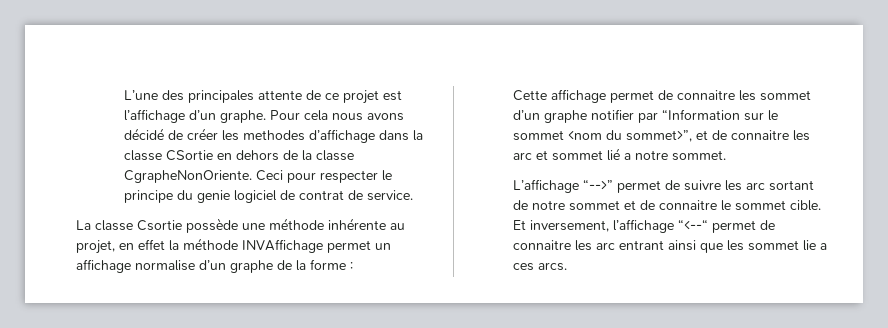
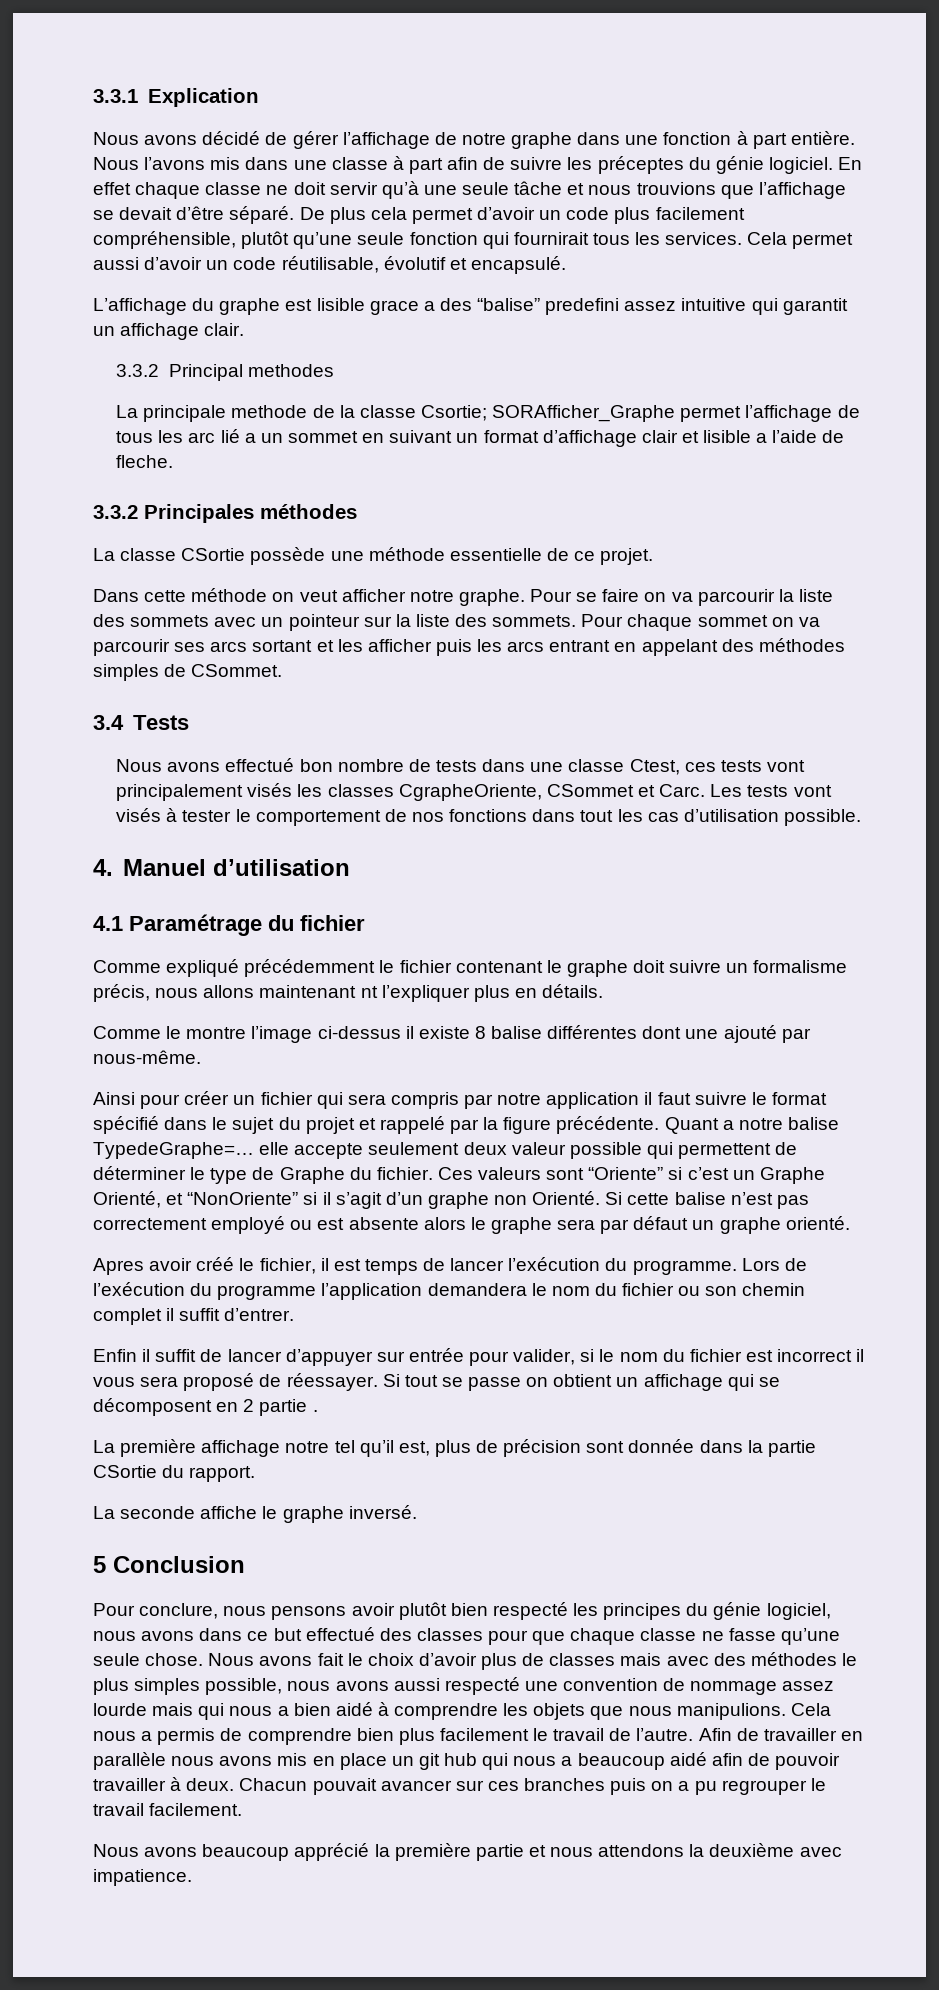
[123,90,402,104] [123,109,404,123] [123,128,423,143] [123,150,354,161] [123,170,392,183] [123,190,413,203] L’une des principales attente de ce projet est l’affichage d’un graphe. Pour cela nous avons décidé de créer les methodes d’affichage dans la classe CSortie en dehors de la classe CgrapheNonOriente. Ceci pour respecter le principe du genie logiciel de contrat de service. -> [93,88,259,107] [93,131,855,149] [93,156,863,174] [93,181,846,199] [93,206,745,224] [93,231,854,249] [93,256,566,274] [93,298,848,315] [93,323,245,340] [116,364,334,381] [116,405,860,422] [116,429,845,447] [116,455,174,468] [93,504,357,523] 3.3.1 Explication // Nous avons décidé de gérer l’affichage de notre graphe dans une fonction à part entière. Nous l’avons mis dans une classe à part afin de suivre les préceptes du génie logiciel. En effet chaque classe ne doit servir qu’à une seule tâche et nous trouvions que l’affichage se devait d’être séparé. De plus cela permet d’avoir un code plus facilement compréhensible, plutôt qu’une seule fonction qui fournirait tous les services. Cela permet aussi d’avoir un code réutilisable, évolutif et encapsulé. // L’affichage du graphe est lisible grace a des “balise” predefini assez intuitive qui garantit un affichage clair. // 3.3.2 Principal methodes // La principale methode de la classe Csortie; SORAfficher_Graphe permet l’affichage de tous les arc lié a un sommet en suivant un format d’affichage clair et lisible a l’aide de fleche. // 3.3.2 Principales méthodes
[137,220,182,231] Csortie -> [181,548,246,561] CSortie
[328,218,405,230] [76,238,391,254] [76,259,353,273] [512,89,811,103] [512,109,778,123] [512,130,810,142] [512,148,726,161] [512,179,814,193] [512,200,821,211] [512,219,775,233] [512,240,827,253] [512,262,567,271] inhérente au projet, en effet la méthode INVAffichage permet un affichage normalise d’un graphe de la forme : // Cette affichage permet de connaitre les sommet d’un graphe notifier par “Information sur le sommet <nom du sommet>”, et de connaitre les arc et sommet lié a notre sommet. // L’affichage “-->” permet de suivre les arc sortant de notre sommet et de connaitre le sommet cible. Et inversement, l’affichage “<--“ permet de connaitre les arc entrant ainsi que les sommet lie a ces arcs. -> [449,548,654,565] [93,588,833,606] [93,614,820,631] [93,638,845,656] [93,664,283,681] [93,715,189,730] [116,758,805,775] [116,783,832,801] [116,808,861,826] [93,859,350,876] [93,914,365,936] [93,959,848,977] [93,984,604,1002] [93,1025,811,1043] [93,1050,201,1064] [93,1091,827,1109] [93,1116,839,1134] [93,1142,798,1159] [93,1166,825,1184] [93,1191,809,1209] [93,1216,850,1234] [93,1257,807,1275] [93,1282,806,1300] [93,1308,295,1325] [93,1348,865,1366] [93,1373,780,1391] [93,1398,318,1416] [93,1439,816,1457] [93,1465,256,1482] [93,1505,417,1523] [93,1556,245,1573] [93,1602,831,1620] [93,1627,840,1645] [93,1652,857,1670] [93,1677,835,1695] [93,1702,831,1720] [93,1728,863,1745] [93,1752,841,1770] [93,1777,826,1795] [93,1803,243,1816] [93,1843,842,1861] [93,1869,192,1886] essentielle de ce projet. // Dans cette méthode on veut afficher notre graphe. Pour se faire on va parcourir la liste des sommets avec un pointeur sur la liste des sommets. Pour chaque sommet on va parcourir ses arcs sortant et les afficher puis les arcs entrant en appelant des méthodes simples de CSommet. // 3.4 Tests // Nous avons effectué bon nombre de tests dans une classe Ctest, ces tests vont principalement visés les classes CgrapheOriente, CSommet et Carc. Les tests vont visés à tester le comportement de nos fonctions dans tout les cas d’utilisation possible. // 4. Manuel d’utilisation // 4.1 Paramétrage du fichier // Comme expliqué précédemment le fichier contenant le graphe doit suivre un formalisme précis, nous allons maintenant nt l’expliquer plus en détails. // Comme le montre l’image ci-dessus il existe 8 balise différentes dont une ajouté par nous-même. // Ainsi pour créer un fichier qui sera compris par notre application il faut suivre le format spécifié dans le sujet du projet et rappelé par la figure précédente. Quant a notre balise TypedeGraphe=… elle accepte seulement deux valeur possible qui permettent de déterminer le type de Graphe du fichier. Ces valeurs sont “Oriente” si c’est un Graphe Orienté, et “NonOriente” si il s’agit d’un graphe non Orienté. Si cette balise n’est pas correctement employé ou est absente alors le graphe sera par défaut un graphe orienté. // Apres avoir créé le fichier, il est temps de lancer l’exécution du programme. Lors de l’exécution du programme l’application demandera le nom du fichier ou son chemin complet il suffit d’entrer. // Enfin il suffit de lancer d’appuyer sur entrée pour valider, si le nom du fichier est incorrect il vous sera proposé de réessayer. Si tout se passe on obtient un affichage qui se décomposent en 2 partie . // La première affichage notre tel qu’il est, plus de précision sont donnée dans la partie CSortie du rapport. // La seconde affiche le graphe inversé. // 5 Conclusion // Pour conclure, nous pensons avoir plutôt bien respecté les principes du génie logiciel, nous avons dans ce but effectué des classes pour que chaque classe ne fasse qu’une seule chose. Nous avons fait le choix d’avoir plus de classes mais avec des méthodes le plus simples possible, nous avons aussi respecté une convention de nommage assez lourde mais qui nous a bien aidé à comprendre les objets que nous manipulions. Cela nous a permis de comprendre bien plus facilement le travail de l’autre. Afin de travailler en parallèle nous avons mis en place un git hub qui nous a beaucoup aidé afin de pouvoir travailler à deux. Chacun pouvait avancer sur ces branches puis on a pu regrouper le travail facilement. // Nous avons beaucoup apprécié la première partie et nous attendons la deuxième avec impatience.

